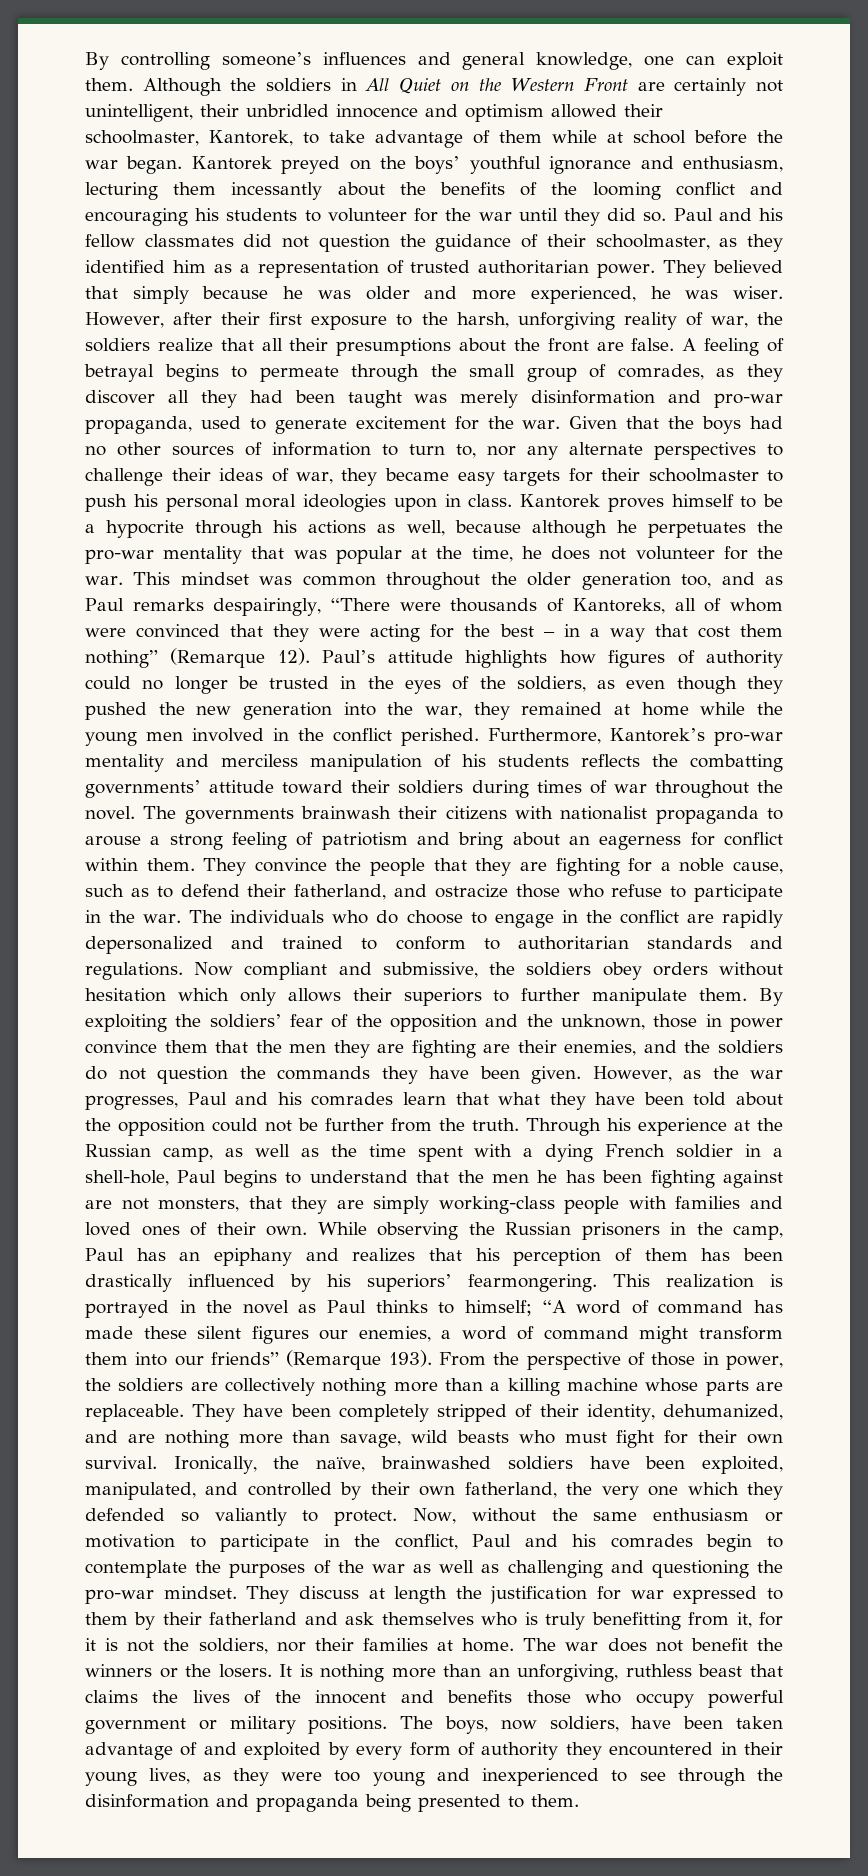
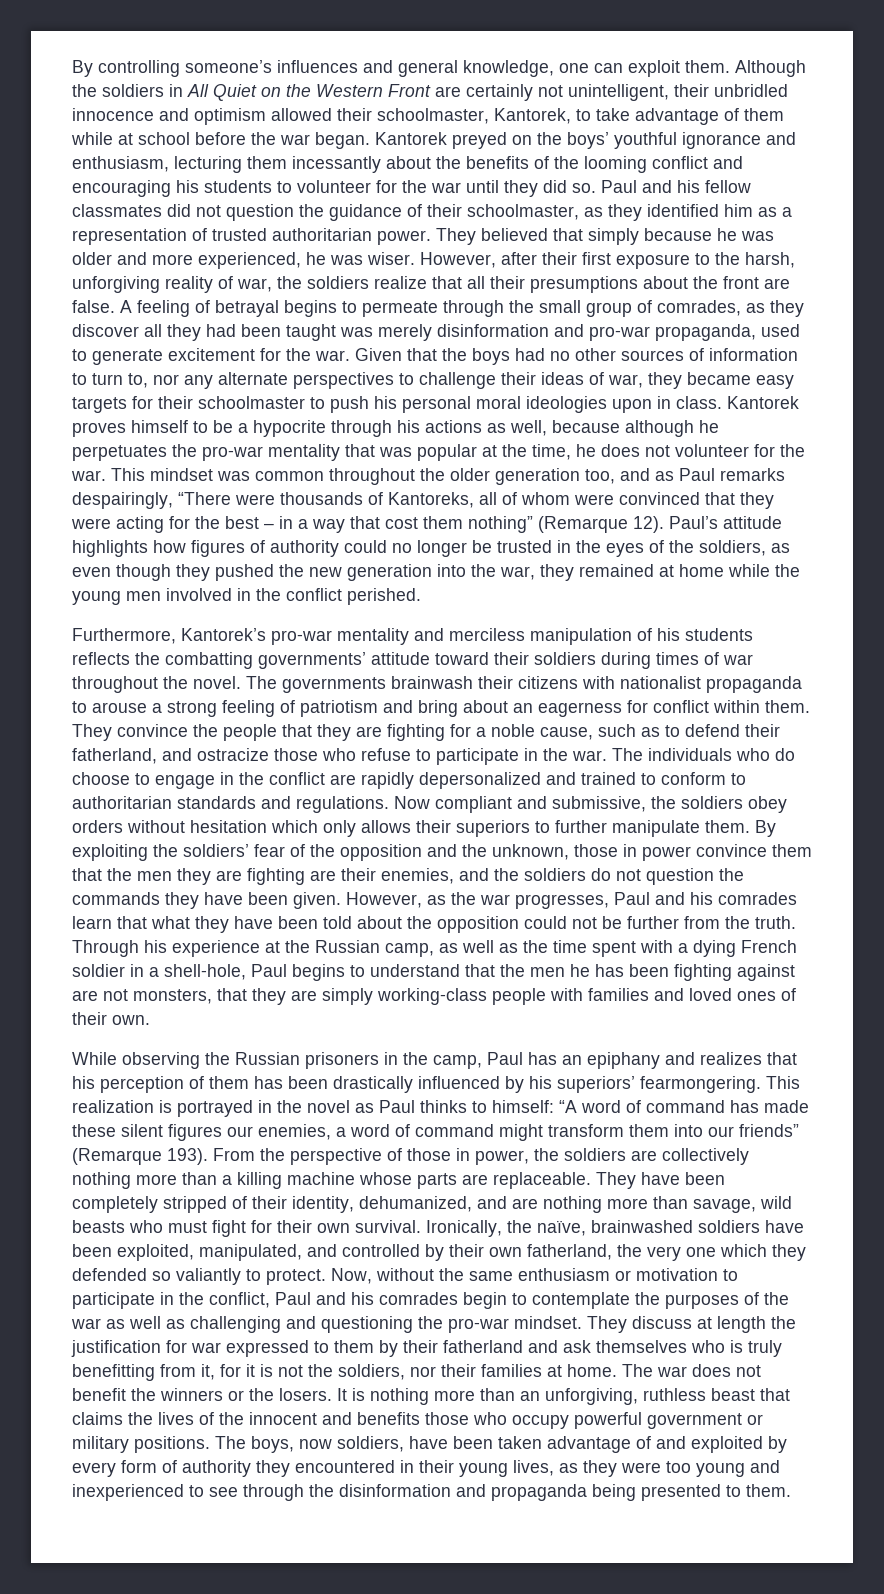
(479, 737) none -> (421, 596) //
(307, 1231) none -> (150, 1020) //
[464,1300,532,1316] himself; -> [492,1100,554,1113] himself:

